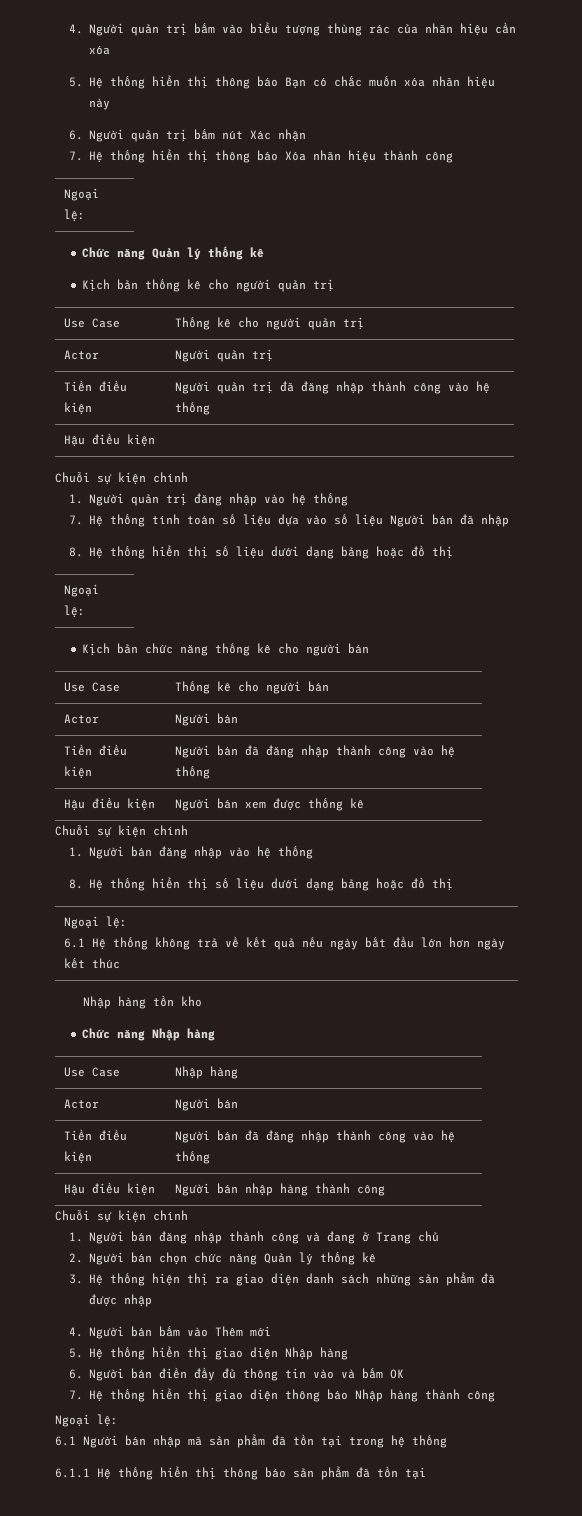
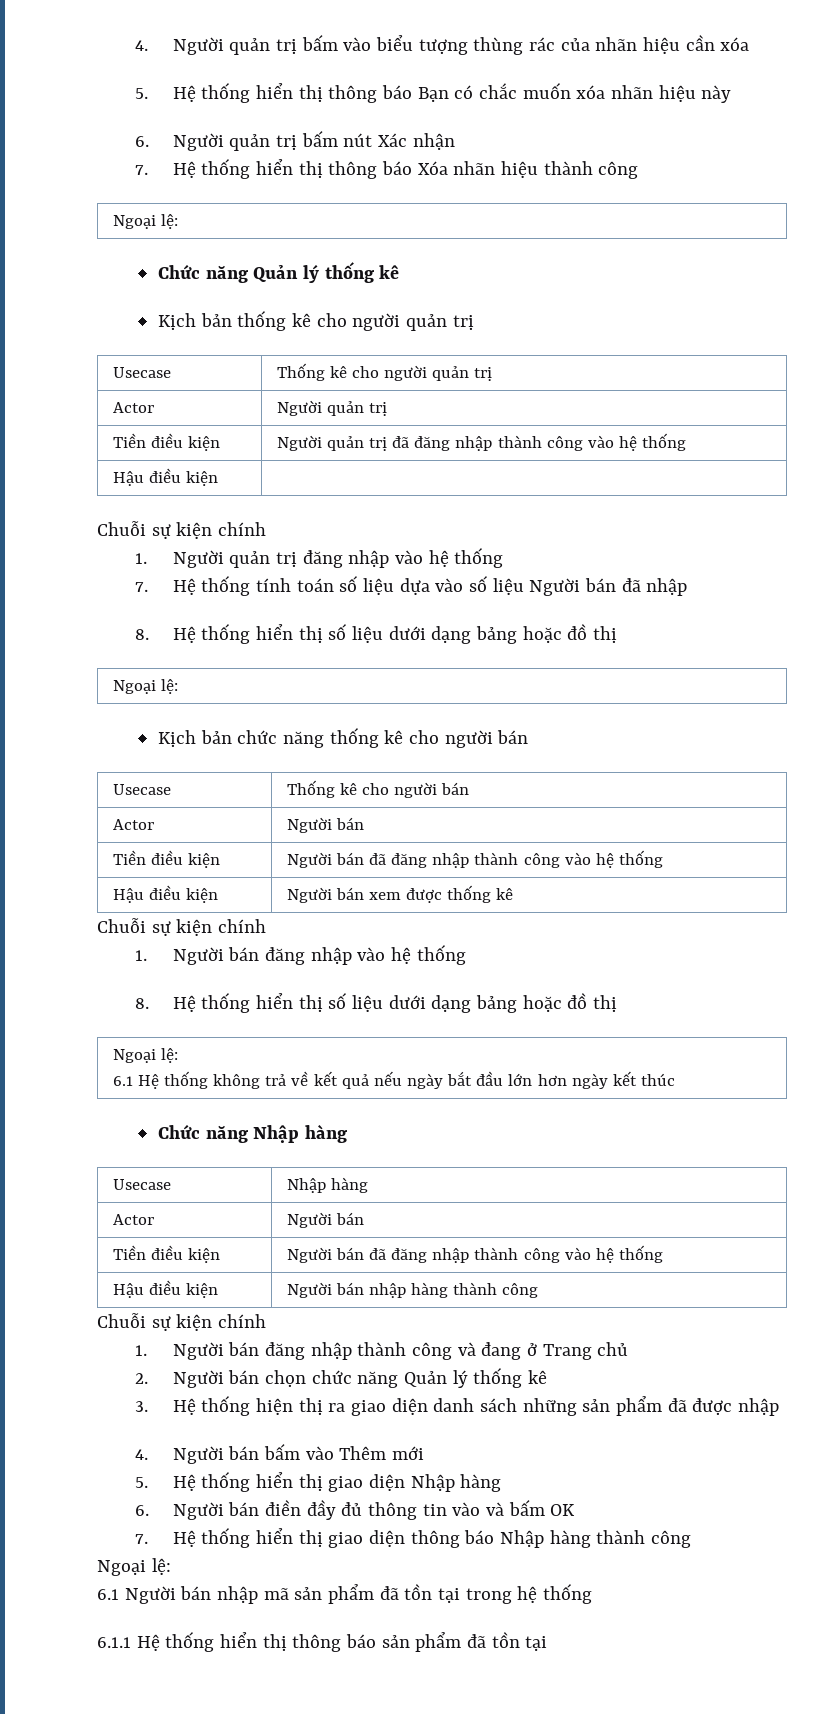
[63,318,120,328] Use Case -> [112,367,171,378] Usecase
[63,682,120,692] Use Case -> [112,784,171,795] Usecase
[82,995,202,1009] // Nhập hàng tồn kho -> (675, 1079) none
[63,1067,120,1077] Use Case -> [112,1179,171,1190] Usecase

